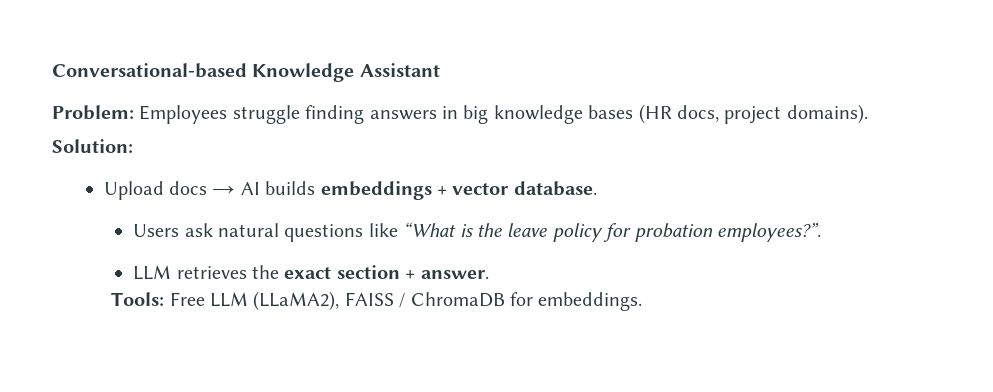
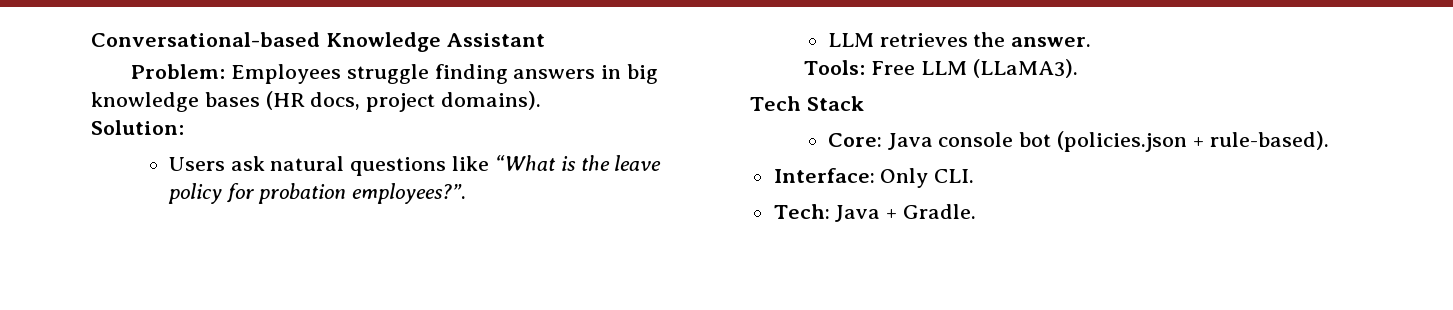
[103,181,597,200] // Upload docs → AI builds embeddings + vector database. -> (184, 127) none
[284,265,416,279] exact section + -> (1006, 39) none
[253,291,643,311] (LLaMA2), FAISS / ChromaDB for embeddings. -> [972,59,1078,78] [750,96,864,111] [827,131,1329,152] [773,168,975,188] [773,204,977,222] (LLaMA3). // Tech Stack // Core: Java console bot (policies.json + rule-based). // Interface: Only CLI. // Tech: Java + Gradle.

